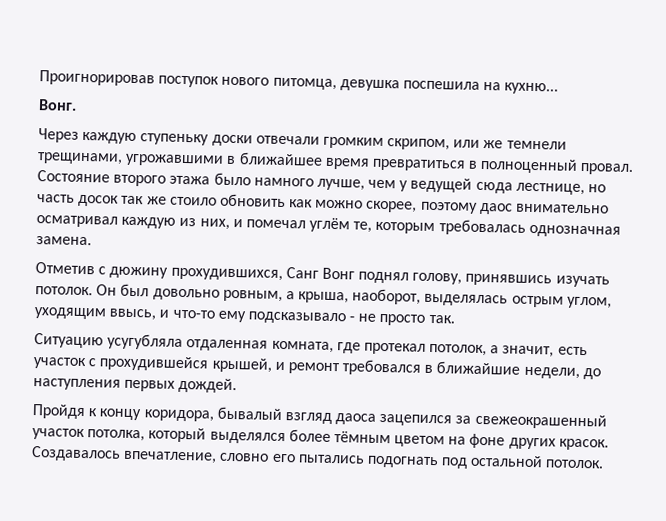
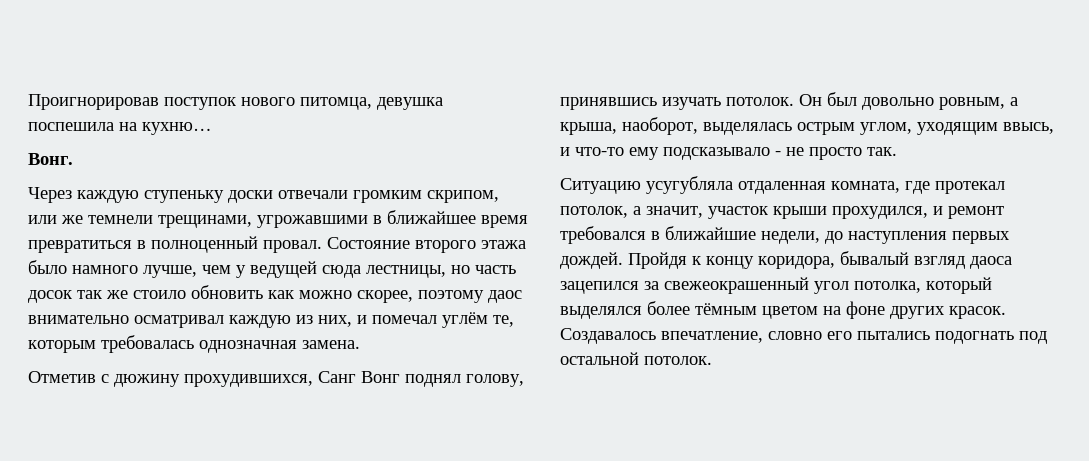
[515,182,585,196] лестнице, -> [366,265,446,278] лестницы,
[557,346,588,356] [33,355,273,373] есть участок с прохудившейся крышей, -> [708,206,928,219] участок крыши прохудился,
(238, 385) // -> (623, 260) none
[32,428,85,441] участок -> [814,281,849,294] угол

